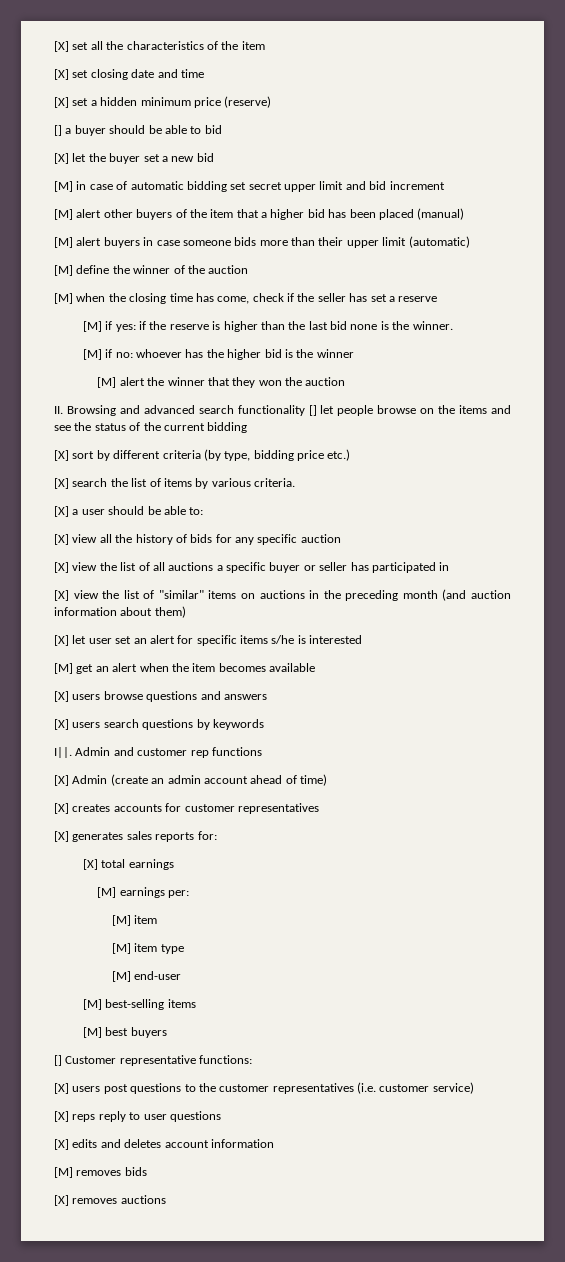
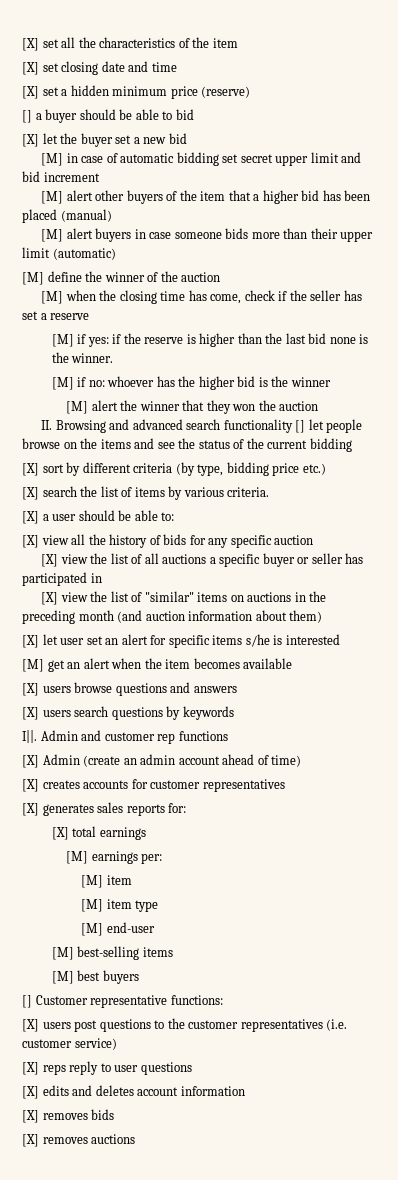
[54,1167,73,1178] [M] -> [22,1110,39,1123] [X]

